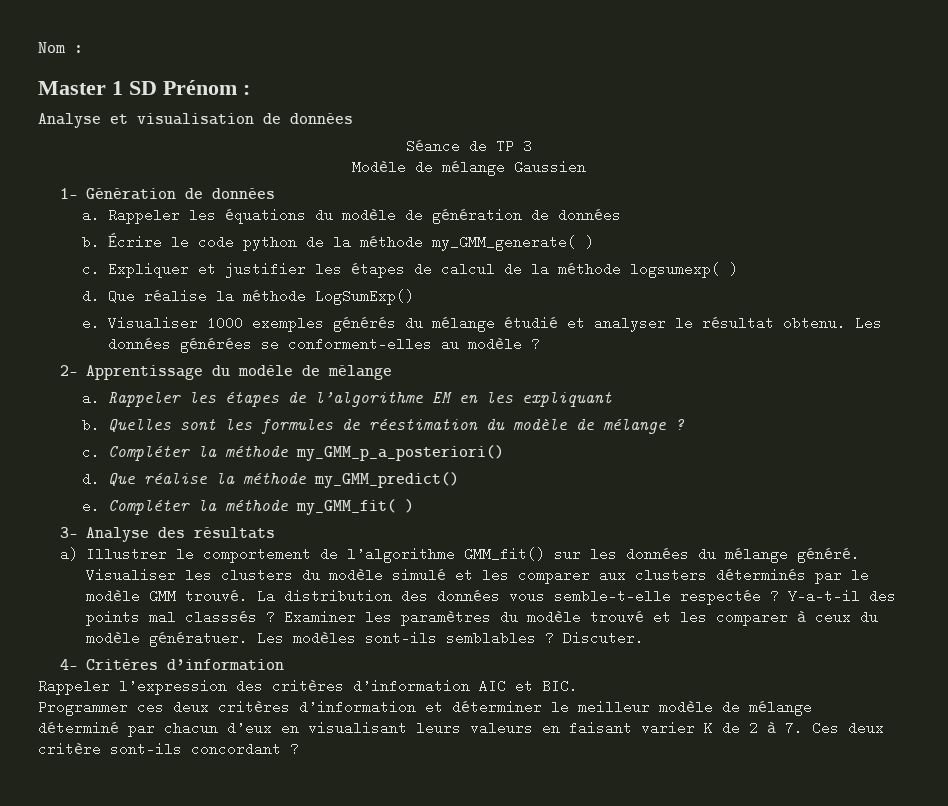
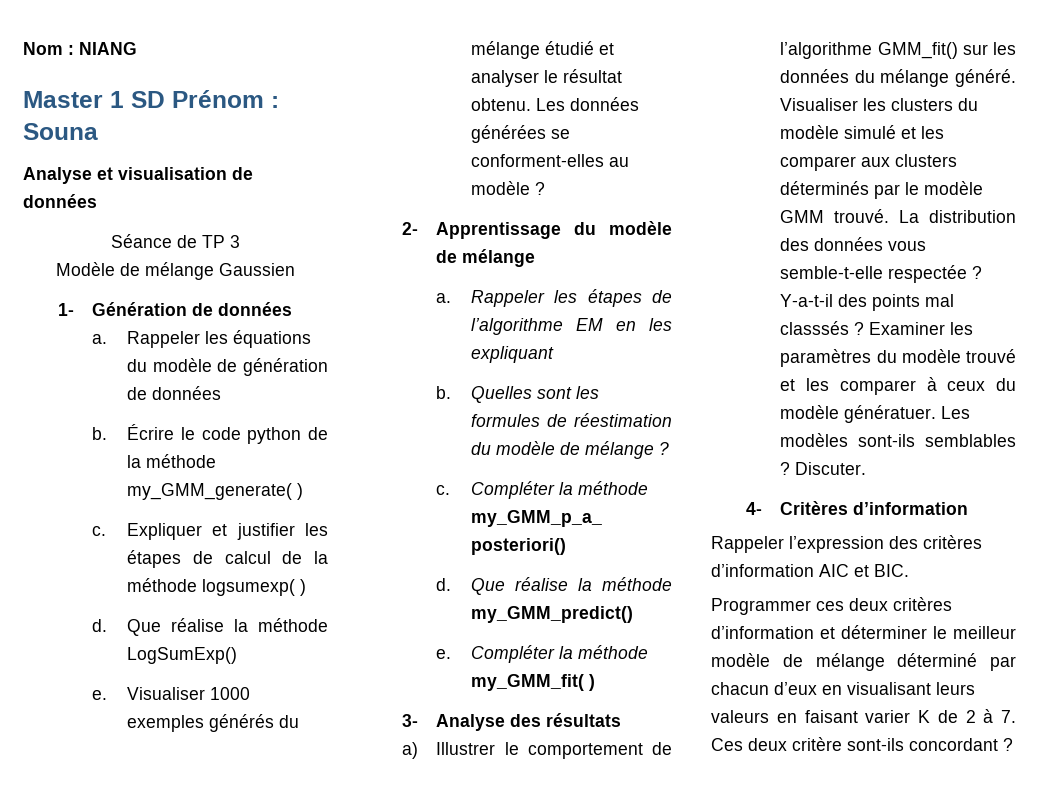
(83, 49) none -> [79,42,137,55] NIANG
(250, 90) none -> [23,123,98,140] Souna

